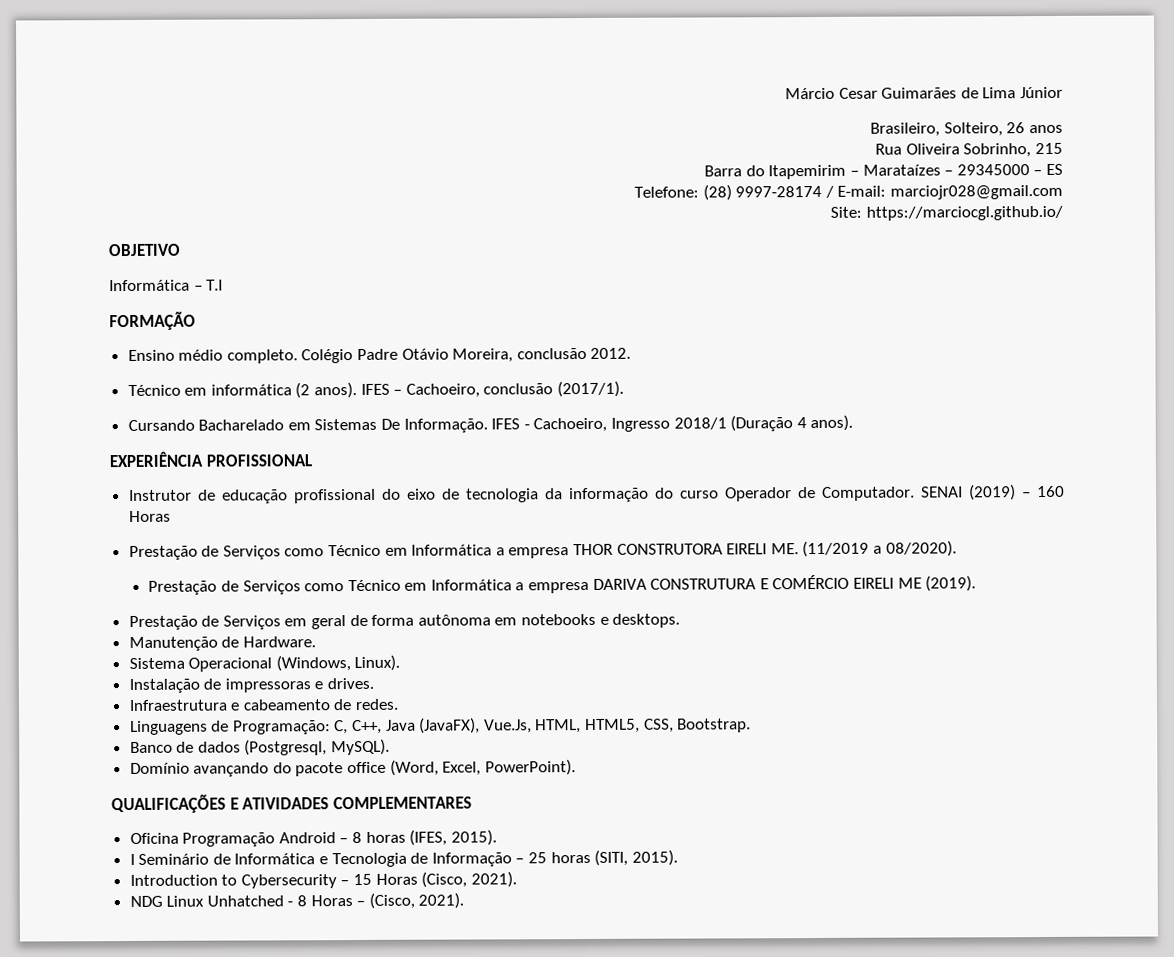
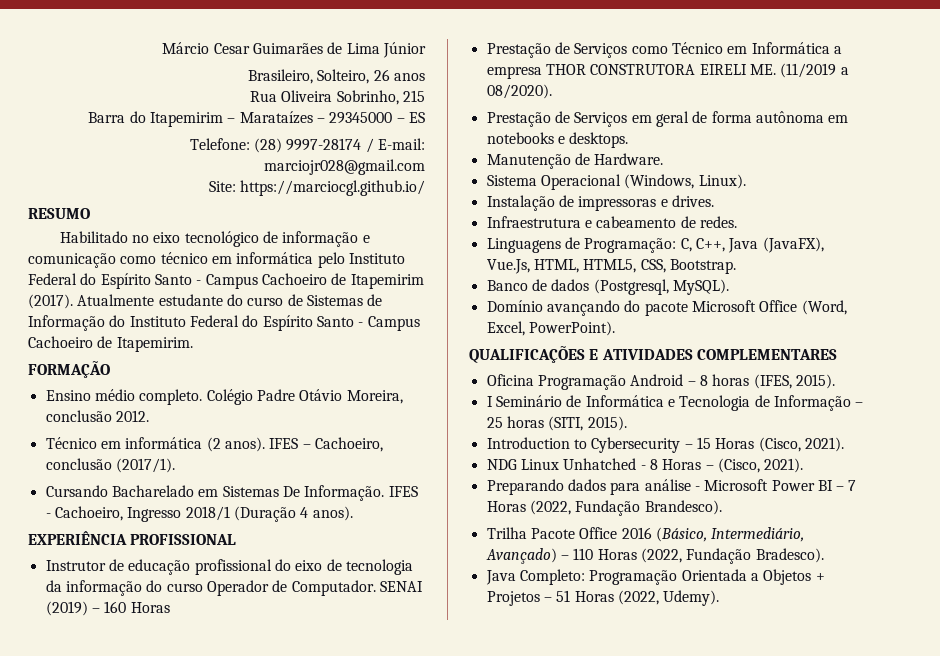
[108,243,181,257] [109,279,224,292] OBJETIVO // Informática – T.I -> [28,208,90,219] [59,231,370,247] [28,252,405,268] [28,273,424,289] [28,294,383,309] [28,315,420,331] [28,336,193,352] RESUMO // Habilitado no eixo tecnológico de informação e comunicação como técnico em informática pelo Instituto Federal do Espírito Santo - Campus Cachoeiro de Itapemirim (2017). Atualmente estudante do curso de Sistemas de Informação do Instituto Federal do Espírito Santo - Campus Cachoeiro de Itapemirim.
[148,574,977,595] // Prestação de Serviços como Técnico em Informática a empresa DARIVA CONSTRUTURA E COMÉRCIO EIRELI ME (2019). -> (552, 91) none
[347,761,387,774] office -> [691,300,798,312] Microsoft Office
(465, 900) none -> [486,479,857,495] [486,500,722,516] [486,527,805,542] [485,548,824,564] [485,569,825,585] [486,590,720,606] // Preparando dados para análise - Microsoft Power BI – 7 Horas (2022, Fundação Brandesco). // Trilha Pacote Office 2016 (Básico, Intermediário, Avançado) – 110 Horas (2022, Fundação Bradesco). // Java Completo: Programação Orientada a Objetos + Projetos – 51 Horas (2022, Udemy).

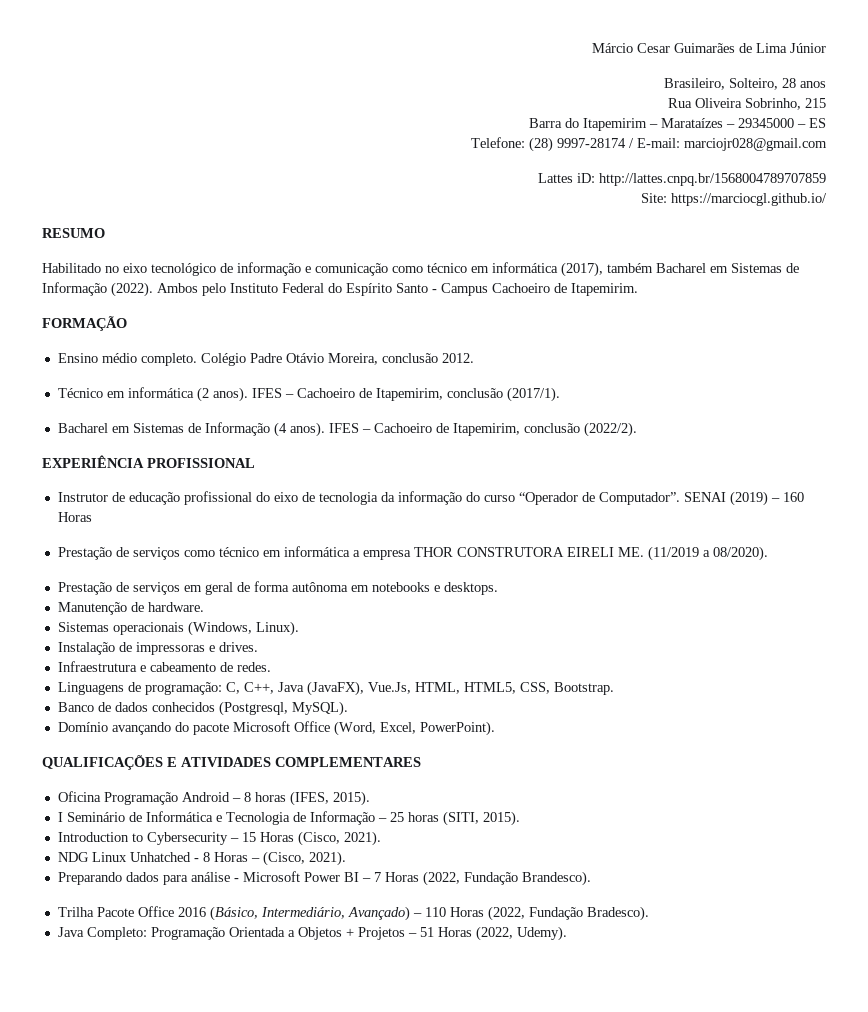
[373,69,390,81] 26 -> [782,78,796,88] 28
(425, 167) none -> [538,173,826,186] // Lattes iD: http://lattes.cnpq.br/1568004789707859
[317,252,405,268] [28,273,424,289] [28,294,383,309] [28,315,126,331] pelo Instituto Federal do Espírito Santo - Campus Cachoeiro de Itapemirim (2017). Atualmente estudante do curso de Sistemas de Informação do -> [561,262,799,277] [42,282,226,297] (2017), também Bacharel em Sistemas de Informação (2022). Ambos pelo
[314,437,383,452] Cachoeiro, -> [296,388,443,401] Cachoeiro de Itapemirim,
[45,485,418,501] [45,506,353,522] Cursando Bacharelado em Sistemas De Informação. IFES - Cachoeiro, Ingresso 2018/1 (Duração 4 anos). -> [57,422,637,437] Bacharel em Sistemas de Informação (4 anos). IFES – Cachoeiro de Itapemirim, conclusão (2022/2).
[206,580,376,596] Operador de Computador. -> [518,492,680,505] “Operador de Computador”.
[574,42,830,58] Serviços como Técnico em Informática -> [132,546,350,560] serviços como técnico em informática
[574,112,628,127] Serviços -> [132,582,180,595] serviços
[594,153,664,165] [486,174,621,190] Hardware. // Sistema Operacional -> [147,602,204,612] [57,622,184,635] hardware. // Sistemas operacionais
[584,238,677,253] Programação: -> [144,682,222,695] programação:
(590, 285) none -> [151,702,215,712] conhecidos

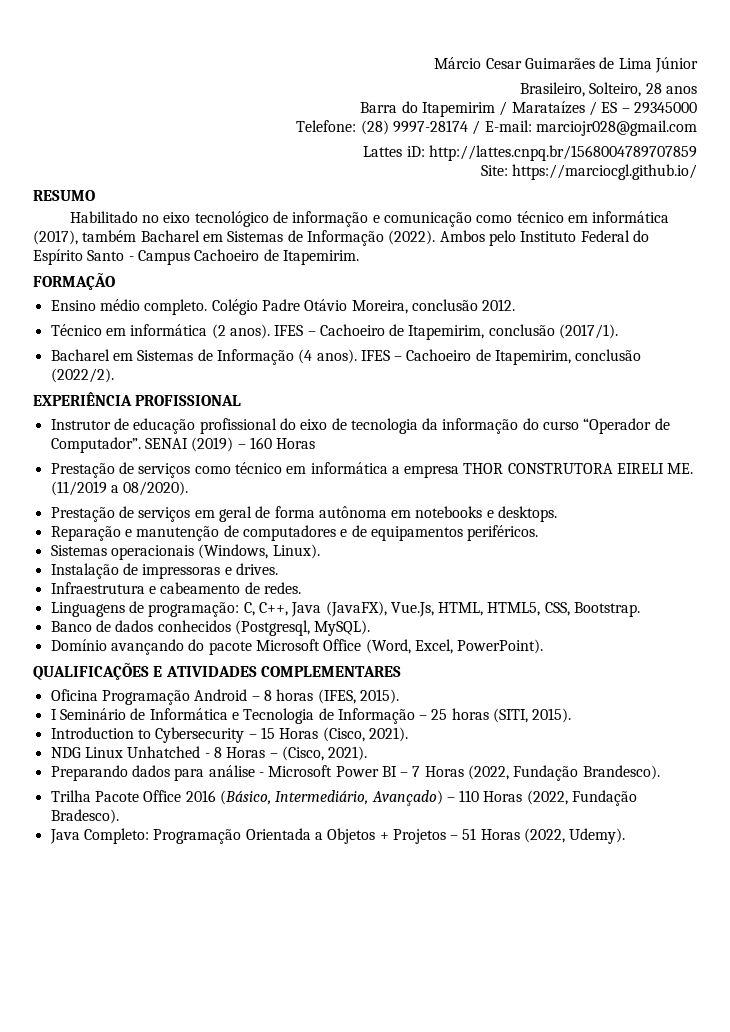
[668,98,826,110] // Rua Oliveira Sobrinho, 215 -> (698, 90) none
[649,118,723,128] – Marataízes -> [499,101,618,116] / Marataízes / ES
[797,118,826,128] – ES -> (698, 108) none
[57,602,204,615] Manutenção de hardware. -> [50,525,539,541] Reparação e manutenção de computadores e de equipamentos periféricos.

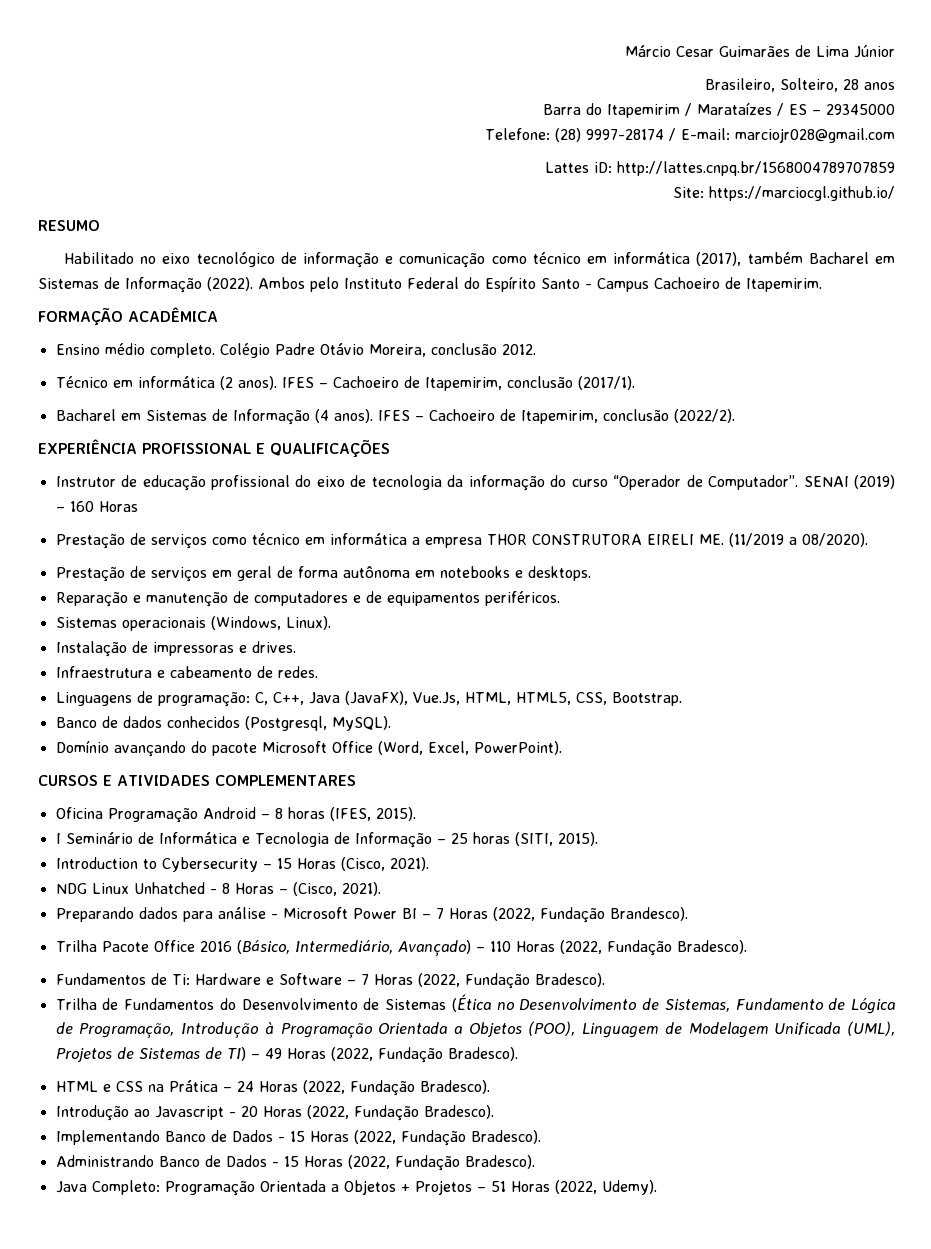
(115, 281) none -> [128,307,218,322] ACADÊMICA
(242, 400) none -> [256,440,390,458] E QUALIFICAÇÕES
[33,663,149,680] QUALIFICAÇÕES -> [38,775,98,786] CURSOS
(119, 816) none -> [55,973,605,989] [55,994,895,1014] [55,1021,896,1038] [55,1047,518,1063] [55,1080,490,1096] [55,1105,494,1121] [55,1130,541,1146] [55,1155,535,1171] // Fundamentos de Ti: Hardware e Software – 7 Horas (2022, Fundação Bradesco). // Trilha de Fundamentos do Desenvolvimento de Sistemas (Ética no Desenvolvimento de Sistemas, Fundamento de Lógica de Programação, Introdução à Programação Orientada a Objetos (POO), Linguagem de Modelagem Unificada (UML), Projetos de Sistemas de TI) – 49 Horas (2022, Fundação Bradesco). // HTML e CSS na Prática – 24 Horas (2022, Fundação Bradesco). // Introdução ao Javascript - 20 Horas (2022, Fundação Bradesco). // Implementando Banco de Dados - 15 Horas (2022, Fundação Bradesco). // Administrando Banco de Dados - 15 Horas (2022, Fundação Bradesco).

